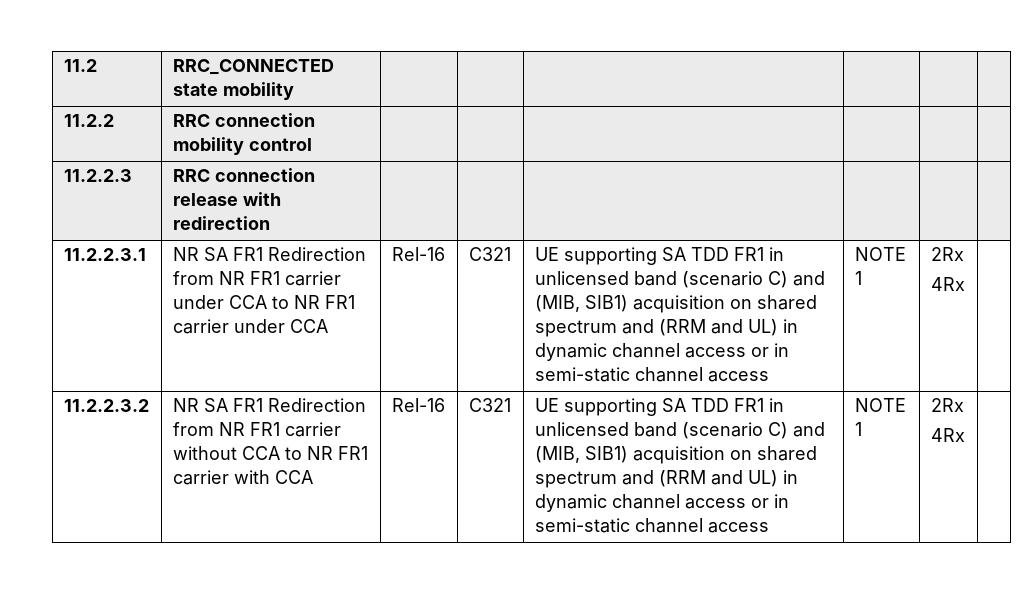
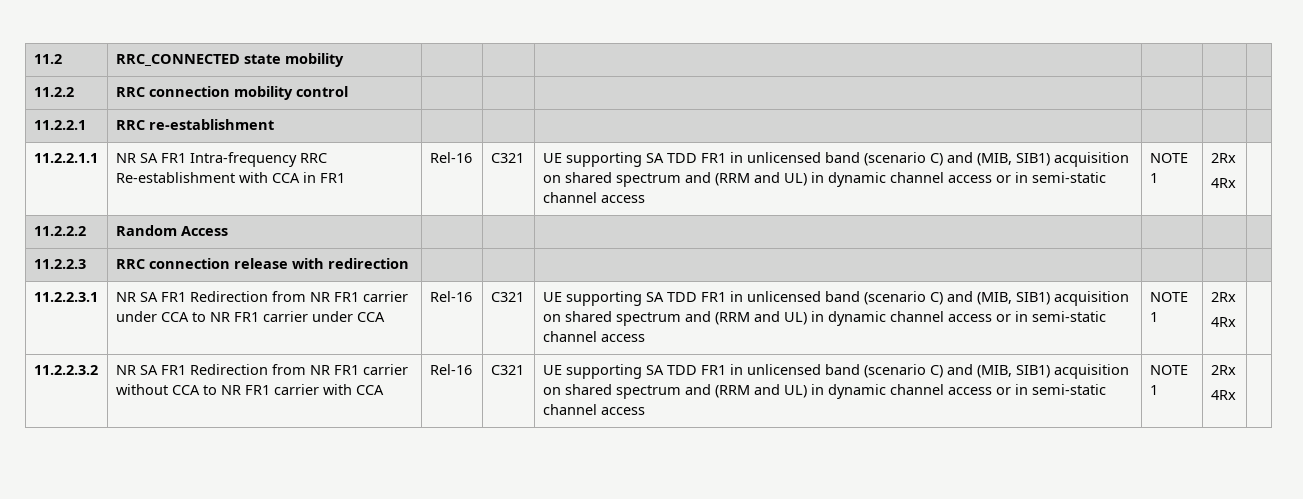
(312, 144) none -> [33,120,86,130] [115,119,274,130] [33,153,98,163] [115,152,327,167] [115,172,345,183] [429,152,472,163] [490,153,524,163] [542,152,1129,167] [542,172,1106,187] [542,192,645,203] [1149,153,1188,163] [1149,173,1158,183] [1210,153,1236,163] [1210,178,1236,188] [33,226,86,236] [115,225,228,236] // 11.2.2.1 | RRC re-establishment | | | | | | // 11.2.2.1.1 | NR SA FR1 Intra-frequency RRC Re-establishment with CCA in FR1 | Rel-16 | C321 | UE supporting SA TDD FR1 in unlicensed band (scenario C) and (MIB, SIB1) acquisition on shared spectrum and (RRM and UL) in dynamic channel access or in semi-static channel access | NOTE 1 | 2Rx // 4Rx | // 11.2.2.2 | Random Access | | | | | |

